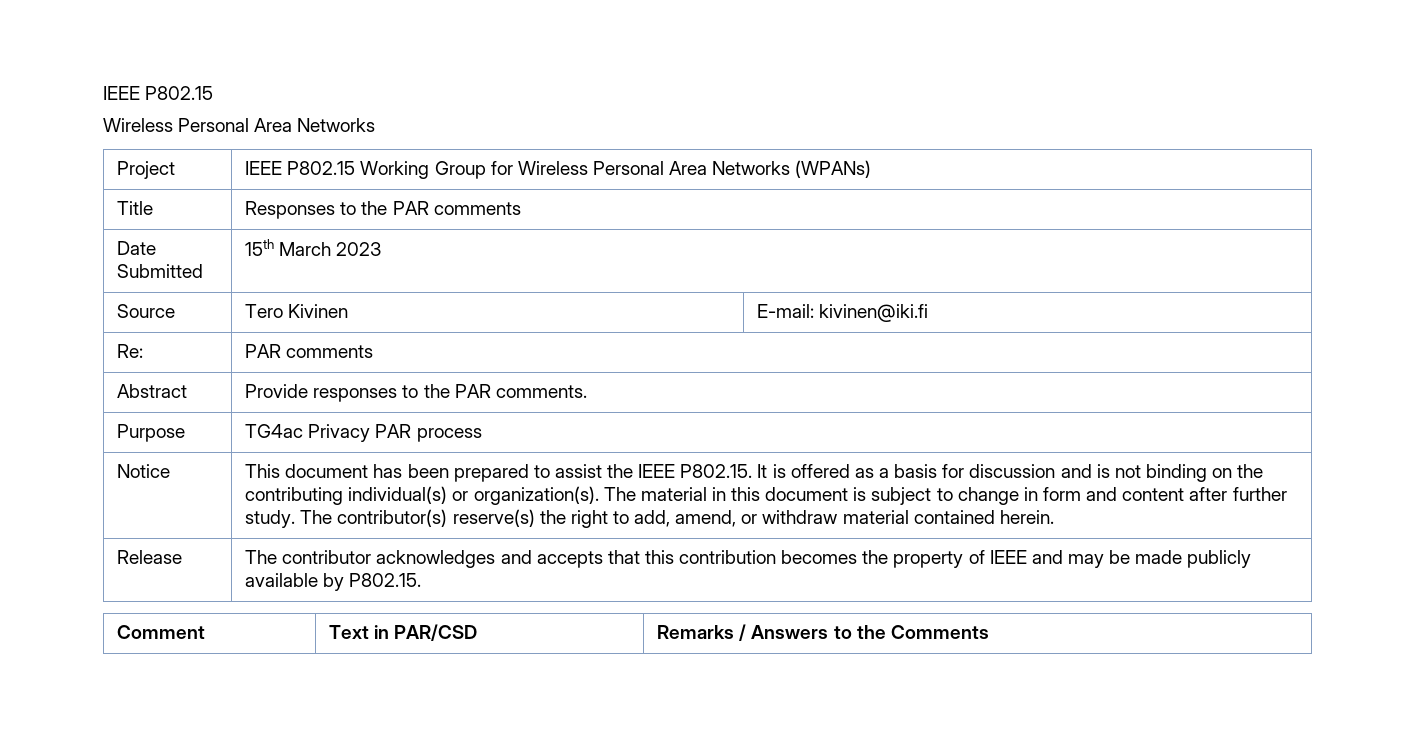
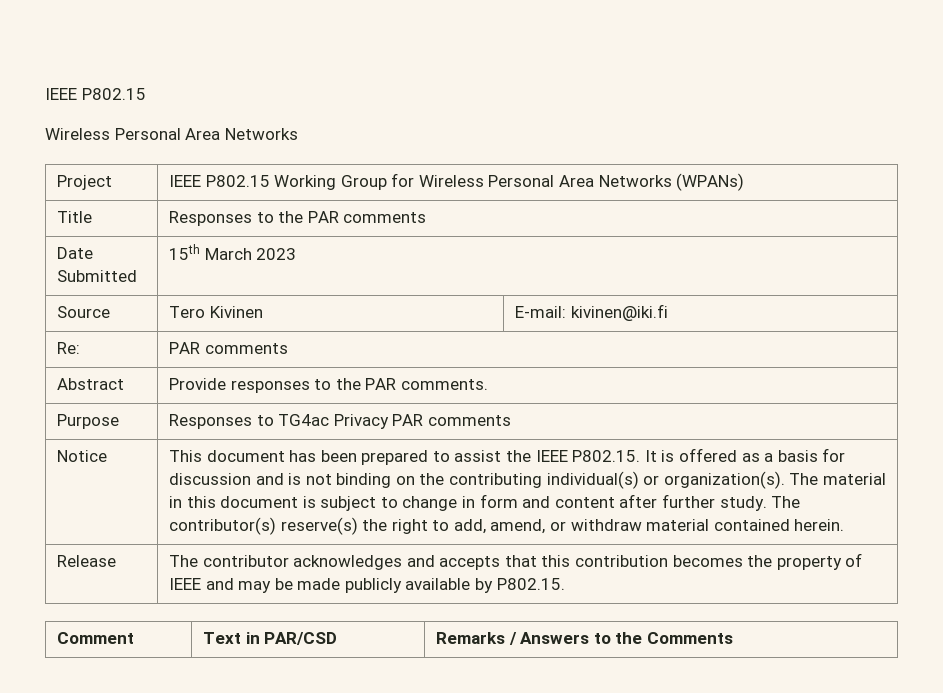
(186, 433) none -> [168,414,274,429] Responses to
[416,428,482,442] process -> [427,415,511,426] comments

